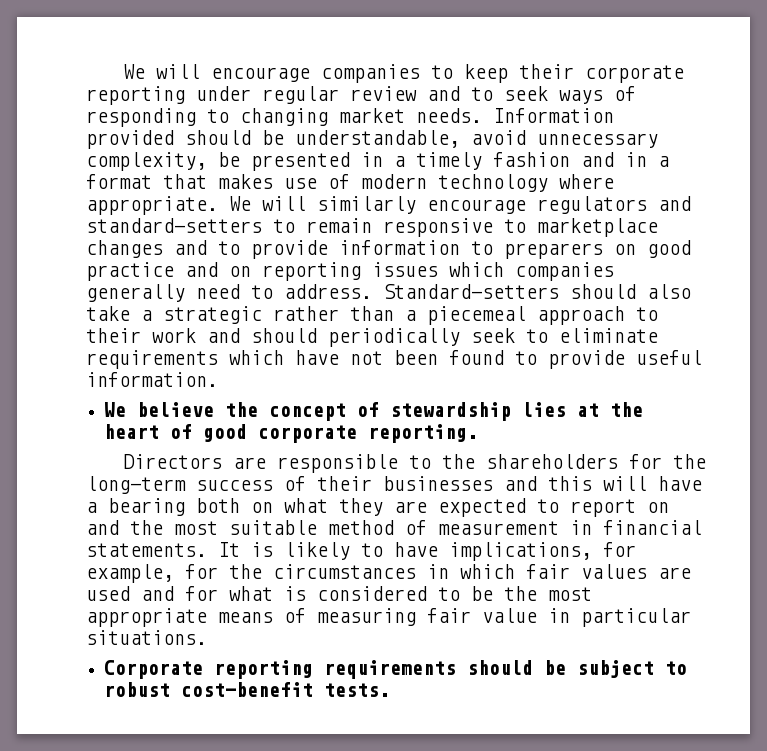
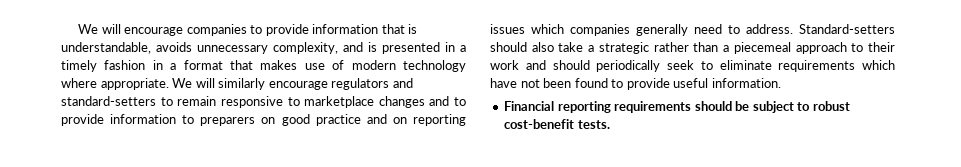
[464,64,685,83] [86,86,636,105] [86,108,614,127] [86,130,658,149] [86,152,240,171] keep their corporate reporting under regular review and to seek ways of responding to changing market needs. Information provided should be understandable, avoid unnecessary complexity, be -> [265,24,418,36] [61,42,377,54] provide information that is understandable, avoids unnecessary complexity, and is
[581,152,614,167] and -> (146, 65) none
[104,402,644,421] [104,424,479,443] [123,454,707,473] [86,476,702,494] [86,498,669,517] [86,520,702,535] [86,542,636,561] [86,564,691,583] [86,586,592,601] [86,608,691,627] [86,630,207,645] [104,660,204,679] We believe the concept of stewardship lies at the heart of good corporate reporting. // Directors are responsible to the shareholders for the long-term success of their businesses and this will have a bearing both on what they are expected to report on and the most suitable method of measurement in financial statements. It is likely to have implications, for example, for the circumstances in which fair values are used and for what is considered to be the most appropriate means of measuring fair value in particular situations. // Corporate -> [504,101,555,111] Financial

